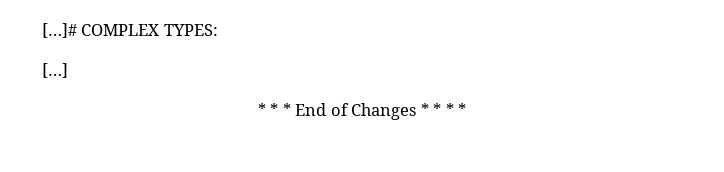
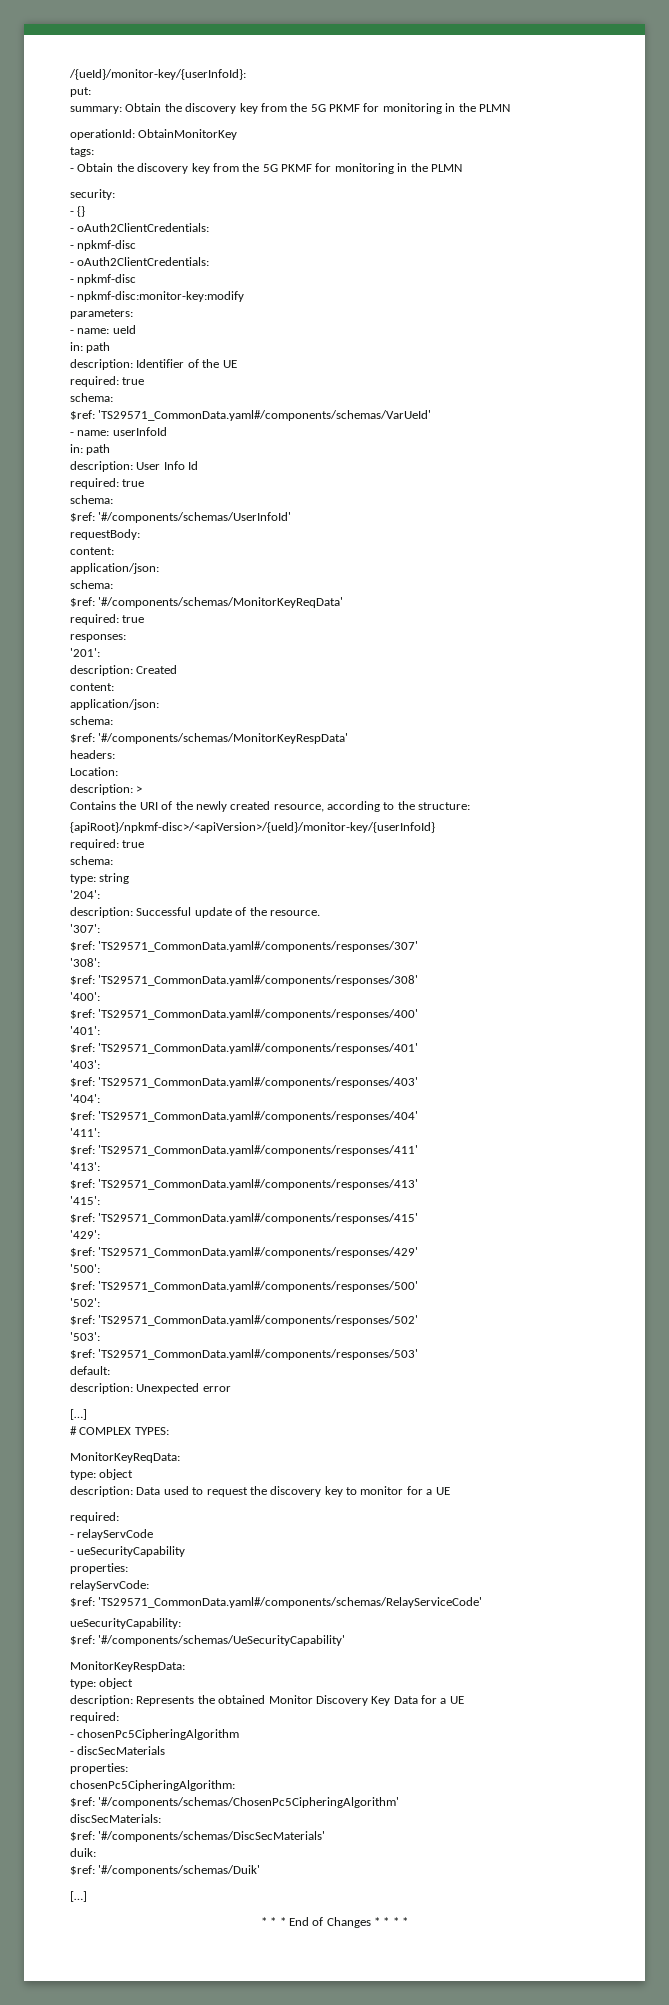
[42,23,218,38] […]# COMPLEX TYPES: -> [69,69,246,80] [70,87,91,97] [70,103,510,114] [70,129,238,140] [70,147,94,157] [70,163,462,174] [70,189,115,200] [70,206,86,217] [70,223,210,232] [70,240,137,251] [70,257,210,266] [70,274,137,285] [70,291,245,302] [70,309,133,319] [70,325,136,334] [70,342,111,353] [70,359,237,370] [70,376,145,387] [70,393,113,402] [70,410,432,421] [70,427,167,436] [70,444,111,455] [70,461,199,472] [70,478,145,489] [70,495,113,504] [70,512,292,523] [70,529,140,540] [70,547,114,555] [70,563,159,574] [70,580,113,589] [70,597,344,608] [70,614,145,625] [70,634,126,642] [70,648,100,657] [70,665,178,676] [70,683,114,691] [70,699,159,710] [70,716,113,725] [70,733,349,744] [70,750,115,759] [70,767,118,776] [70,784,143,795] [70,801,471,812] [70,822,435,833] [70,839,145,850] [70,856,113,865] [70,873,130,884] [70,890,100,899] [70,907,320,918] [70,924,100,933] [70,941,419,952] [70,958,100,967] [70,975,419,986] [70,992,100,1001] [70,1009,419,1020] [70,1026,100,1035] [70,1043,419,1054] [70,1060,100,1069] [70,1077,419,1088] [70,1094,100,1103] [70,1111,419,1122] [70,1128,100,1137] [70,1145,419,1156] [70,1162,100,1171] [70,1179,419,1190] [70,1196,100,1205] [70,1213,419,1224] [70,1230,100,1239] [70,1247,419,1258] [70,1264,100,1273] [70,1281,419,1292] [70,1298,100,1307] [70,1315,419,1326] [70,1332,100,1341] [70,1349,419,1360] [70,1366,110,1375] [70,1383,231,1394] [70,1409,87,1420] [70,1426,169,1435] [70,1452,180,1463] [70,1469,134,1480] [70,1486,450,1497] [70,1512,119,1523] [70,1529,154,1540] [70,1546,186,1557] [70,1563,128,1574] [70,1580,149,1591] [70,1597,483,1608] [70,1618,181,1629] [70,1635,346,1646] [70,1661,185,1672] [70,1678,134,1689] [70,1695,464,1706] [70,1712,119,1723] [70,1729,240,1740] [70,1746,166,1755] [70,1763,128,1774] [70,1780,235,1791] [70,1797,400,1808] [70,1814,161,1823] [70,1831,326,1842] [70,1848,96,1857] [70,1865,261,1876] /{ueId}/monitor-key/{userInfoId}: // put: // summary: Obtain the discovery key from the 5G PKMF for monitoring in the PLMN // operationId: ObtainMonitorKey // tags: // - Obtain the discovery key from the 5G PKMF for monitoring in the PLMN // security: // - {} // - oAuth2ClientCredentials: // - npkmf-disc // - oAuth2ClientCredentials: // - npkmf-disc // - npkmf-disc:monitor-key:modify // parameters: // - name: ueId // in: path // description: Identifier of the UE // required: true // schema: // $ref: 'TS29571_CommonData.yaml#/components/schemas/VarUeId' // - name: userInfoId // in: path // description: User Info Id // required: true // schema: // $ref: '#/components/schemas/UserInfoId' // requestBody: // content: // application/json: // schema: // $ref: '#/components/schemas/MonitorKeyReqData' // required: true // responses: // '201': // description: Created // content: // application/json: // schema: // $ref: '#/components/schemas/MonitorKeyRespData' // headers: // Location: // description: > // Contains the URI of the newly created resource, according to the structure: // {apiRoot}/npkmf-disc>/<apiVersion>/{ueId}/monitor-key/{userInfoId} // required: true // schema: // type: string // '204': // description: Successful update of the resource. // '307': // $ref: 'TS29571_CommonData.yaml#/components/responses/307' // '308': // $ref: 'TS29571_CommonData.yaml#/components/responses/308' // '400': // $ref: 'TS29571_CommonData.yaml#/components/responses/400' // '401': // $ref: 'TS29571_CommonData.yaml#/components/responses/401' // '403': // $ref: 'TS29571_CommonData.yaml#/components/responses/403' // '404': // $ref: 'TS29571_CommonData.yaml#/components/responses/404' // '411': // $ref: 'TS29571_CommonData.yaml#/components/responses/411' // '413': // $ref: 'TS29571_CommonData.yaml#/components/responses/413' // '415': // $ref: 'TS29571_CommonData.yaml#/components/responses/415' // '429': // $ref: 'TS29571_CommonData.yaml#/components/responses/429' // '500': // $ref: 'TS29571_CommonData.yaml#/components/responses/500' // '502': // $ref: 'TS29571_CommonData.yaml#/components/responses/502' // '503': // $ref: 'TS29571_CommonData.yaml#/components/responses/503' // default: // description: Unexpected error // […] // # COMPLEX TYPES: // MonitorKeyReqData: // type: object // description: Data used to request the discovery key to monitor for a UE // required: // - relayServCode // - ueSecurityCapability // properties: // relayServCode: // $ref: 'TS29571_CommonData.yaml#/components/schemas/RelayServiceCode' // ueSecurityCapability: // $ref: '#/components/schemas/UeSecurityCapability' // MonitorKeyRespData: // type: object // description: Represents the obtained Monitor Discovery Key Data for a UE // required: // - chosenPc5CipheringAlgorithm // - discSecMaterials // properties: // chosenPc5CipheringAlgorithm: // $ref: '#/components/schemas/ChosenPc5CipheringAlgorithm' // discSecMaterials: // $ref: '#/components/schemas/DiscSecMaterials' // duik: // $ref: '#/components/schemas/Duik'

